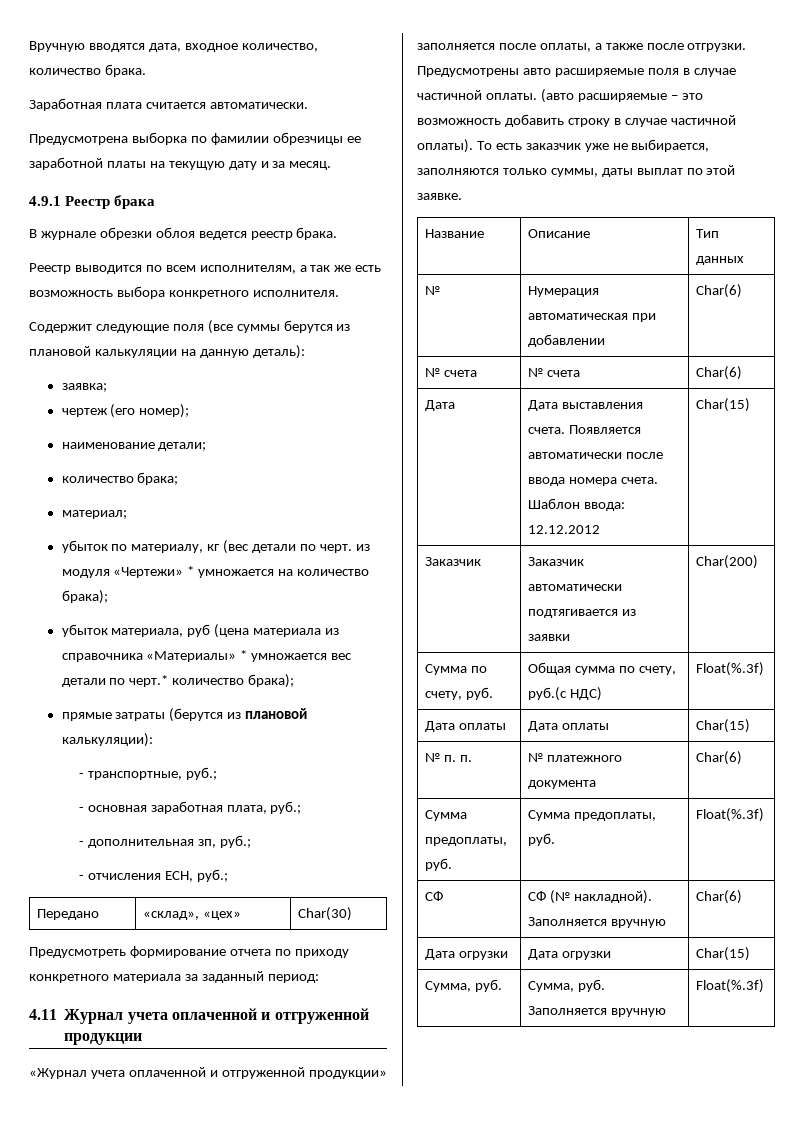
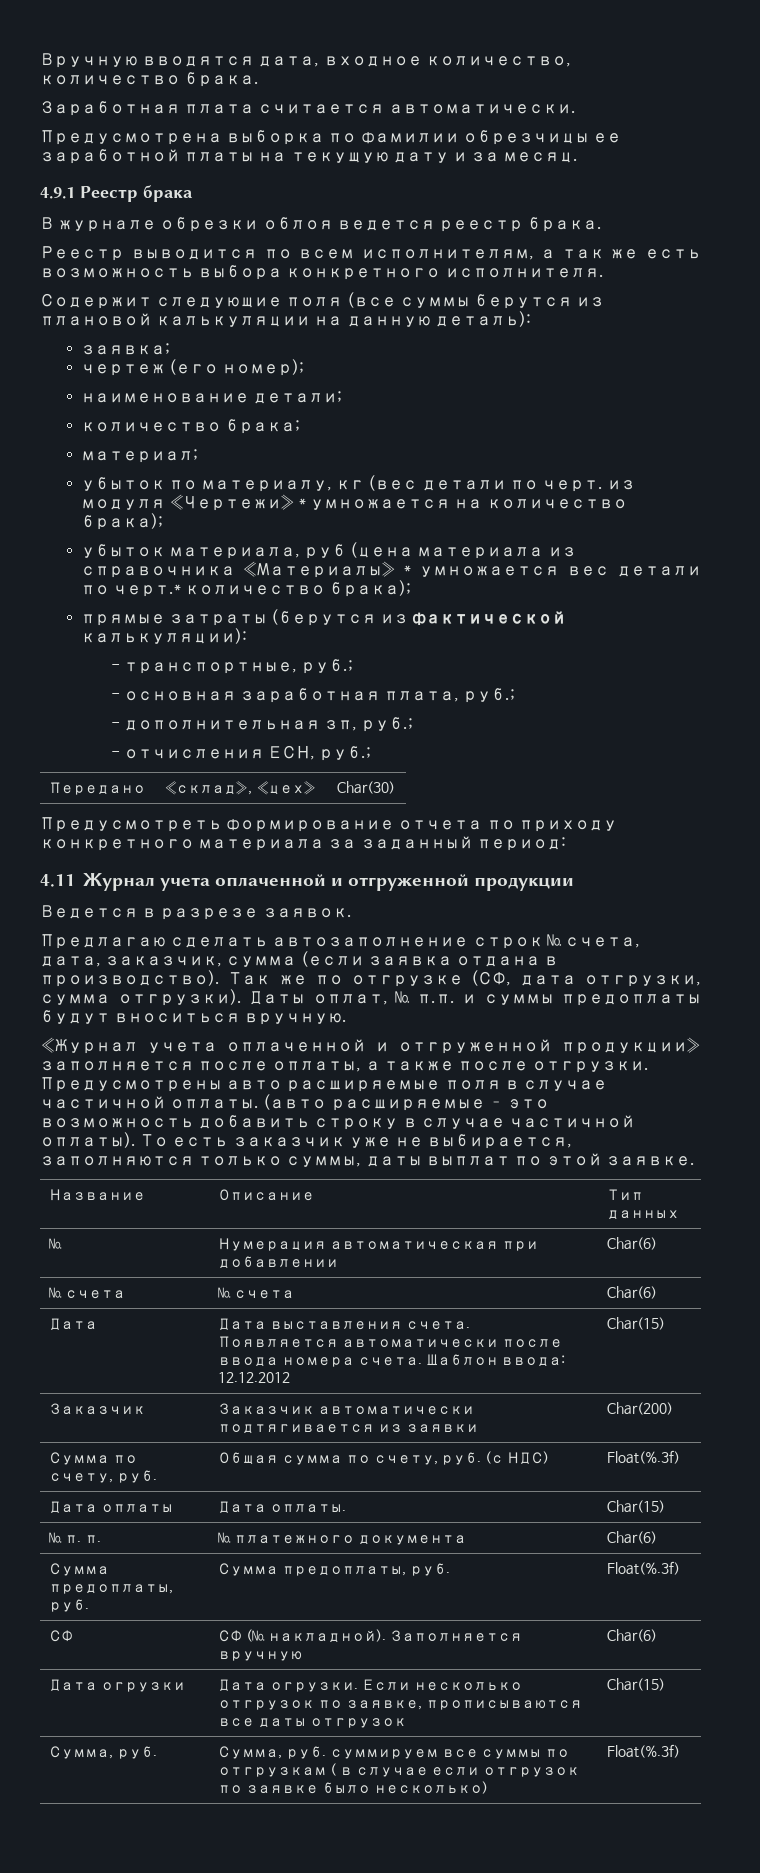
[245,708,308,719] плановой -> [412,611,567,625] фактической
(143, 1039) none -> [40,905,352,920] [40,934,640,949] [40,951,559,967] [40,970,701,987] [40,989,701,1006] [40,1010,348,1025] // Ведется в разрезе заявок. // Предлагаю сделать автозаполнение строк № счета, дата, заказчик, сумма (если заявка отдана в производство). Так же по отгрузке (СФ, дата отгрузки, сумма отгрузки). Даты оплат, № п.п. и суммы предоплаты будут вноситься вручную.
[528,687,568,701] руб.(с -> [441,1451,504,1465] руб. (с
[562,723,610,730] оплаты -> [270,1504,347,1513] оплаты.
[562,951,612,960] огрузки -> [270,1679,522,1692] [218,1700,582,1710] [218,1718,406,1728] огрузки. Если несколько отгрузок по заявке, прописываются все даты отгрузок
[528,1006,667,1017] Заполняется вручную -> [329,1749,570,1759] [218,1763,580,1777] [218,1781,488,1794] суммируем все суммы по отгрузкам ( в случае если отгрузок по заявке было несколько)

